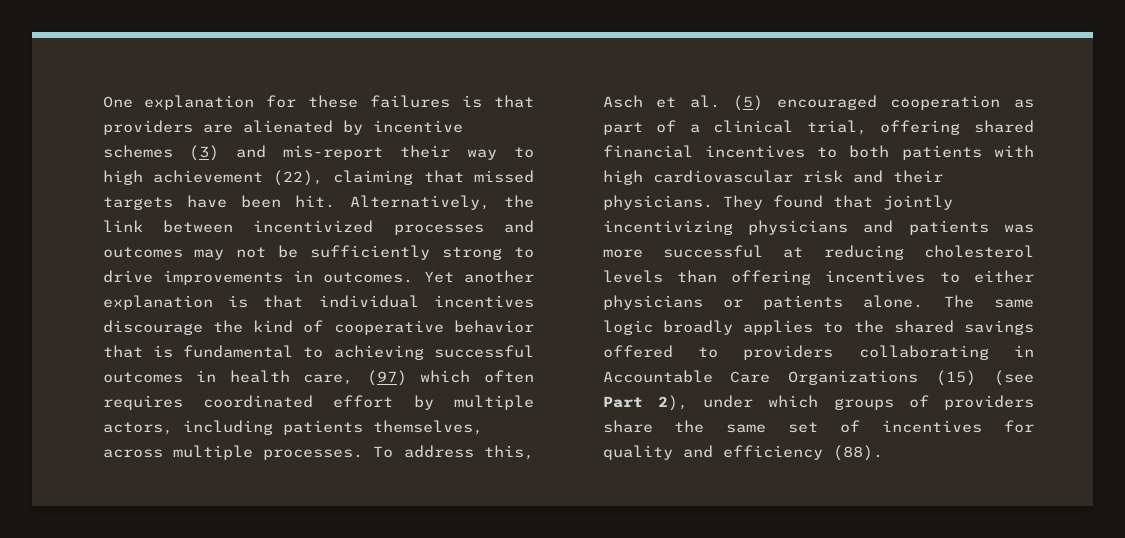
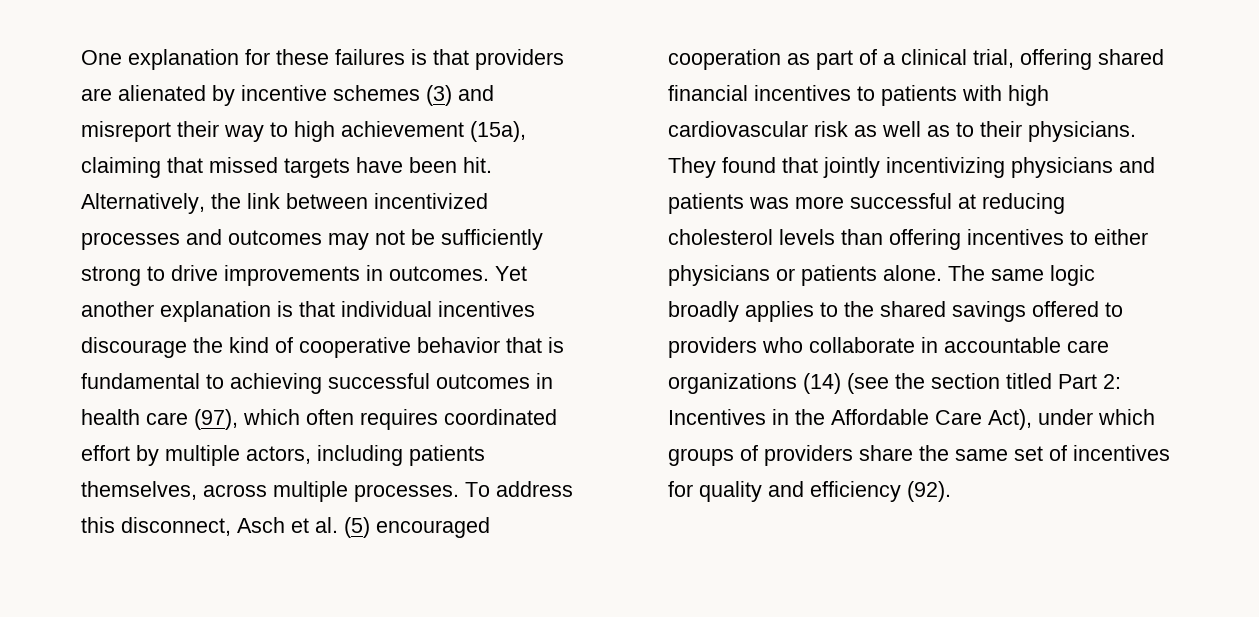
[283,145,384,160] mis-report -> [81,121,172,142] misreport
[273,170,324,186] (22), -> [470,121,527,142] (15a),
[303,370,407,386] care, (97) -> [146,409,239,430] care (97),
[483,445,534,460] this, -> [81,517,232,536] this disconnect,
[849,145,890,158] both -> (876, 93) none
[852,170,883,183] and -> [854,121,975,137] as well as to
[858,345,1034,360] [602,370,1034,386] [602,395,688,411] collaborating in Accountable Care Organizations (15) (see Part 2), -> [762,337,1110,353] [668,373,1122,394] [668,409,1033,430] who collaborate in accountable care organizations (14) (see the section titled Part 2: Incentives in the Affordable Care Act),
[832,445,883,461] (88). -> [907,481,952,502] (92).

